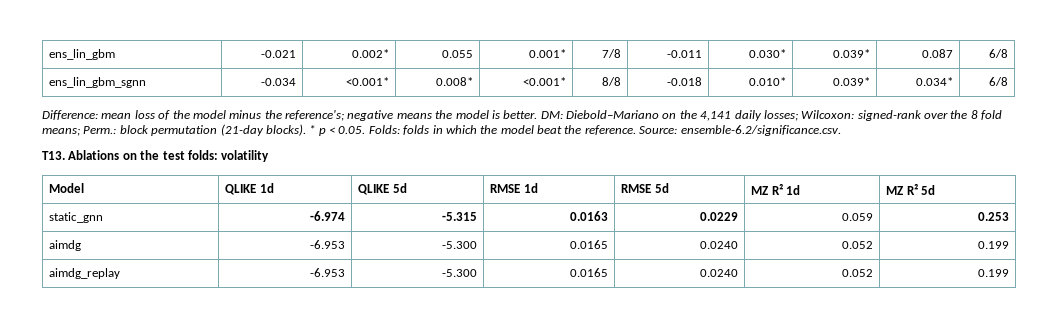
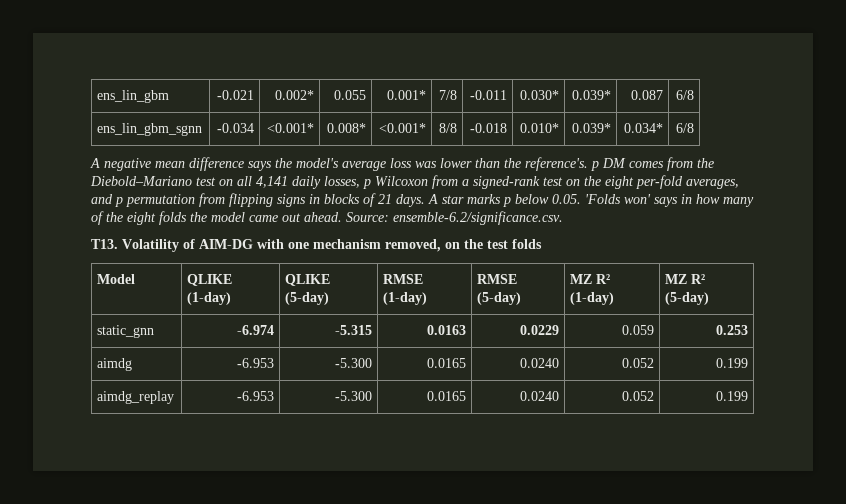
[42,110,1003,121] [42,124,841,136] [42,150,120,160] Difference: mean loss of the model minus the reference's; negative means the model is better. DM: Diebold–Mariano on the 4,141 daily losses; Wilcoxon: signed-rank over the 8 fold means; Perm.: block permutation (21-day blocks). * p < 0.05. Folds: folds in which the model beat the reference. Source: ensemble-6.2/significance.csv. // T13. Ablations -> [90,157,714,171] [90,175,739,189] [91,193,754,207] [91,211,563,225] [91,239,441,252] A negative mean difference says the model's average loss was lower than the reference's. p DM comes from the Diebold–Mariano test on all 4,141 daily losses, p Wilcoxon from a signed-rank test on the eight per-fold averages, and p permutation from flipping signs in blocks of 21 days. A star marks p below 0.05. 'Folds won' says in how many of the eight folds the model came out ahead. Source: ensemble-6.2/significance.csv. // T13. Volatility of AIM-DG with one mechanism removed,
[187,150,270,162] folds: volatility -> [512,239,542,249] folds
[259,183,274,193] [358,183,407,195] [490,183,538,193] [621,183,669,193] [751,183,800,195] [886,183,935,195] 1d | QLIKE 5d | RMSE 1d | RMSE 5d | MZ R² 1d | MZ R² 5d -> [187,292,232,305] [285,274,331,286] [285,292,330,305] [383,274,424,284] [383,292,428,305] [477,274,518,284] [477,292,522,305] [570,274,611,284] [570,292,615,305] [665,274,706,284] [665,292,710,305] (1-day) | QLIKE (5-day) | RMSE (1-day) | RMSE (5-day) | MZ R² (1-day) | MZ R² (5-day)

